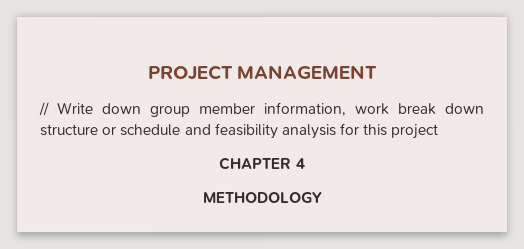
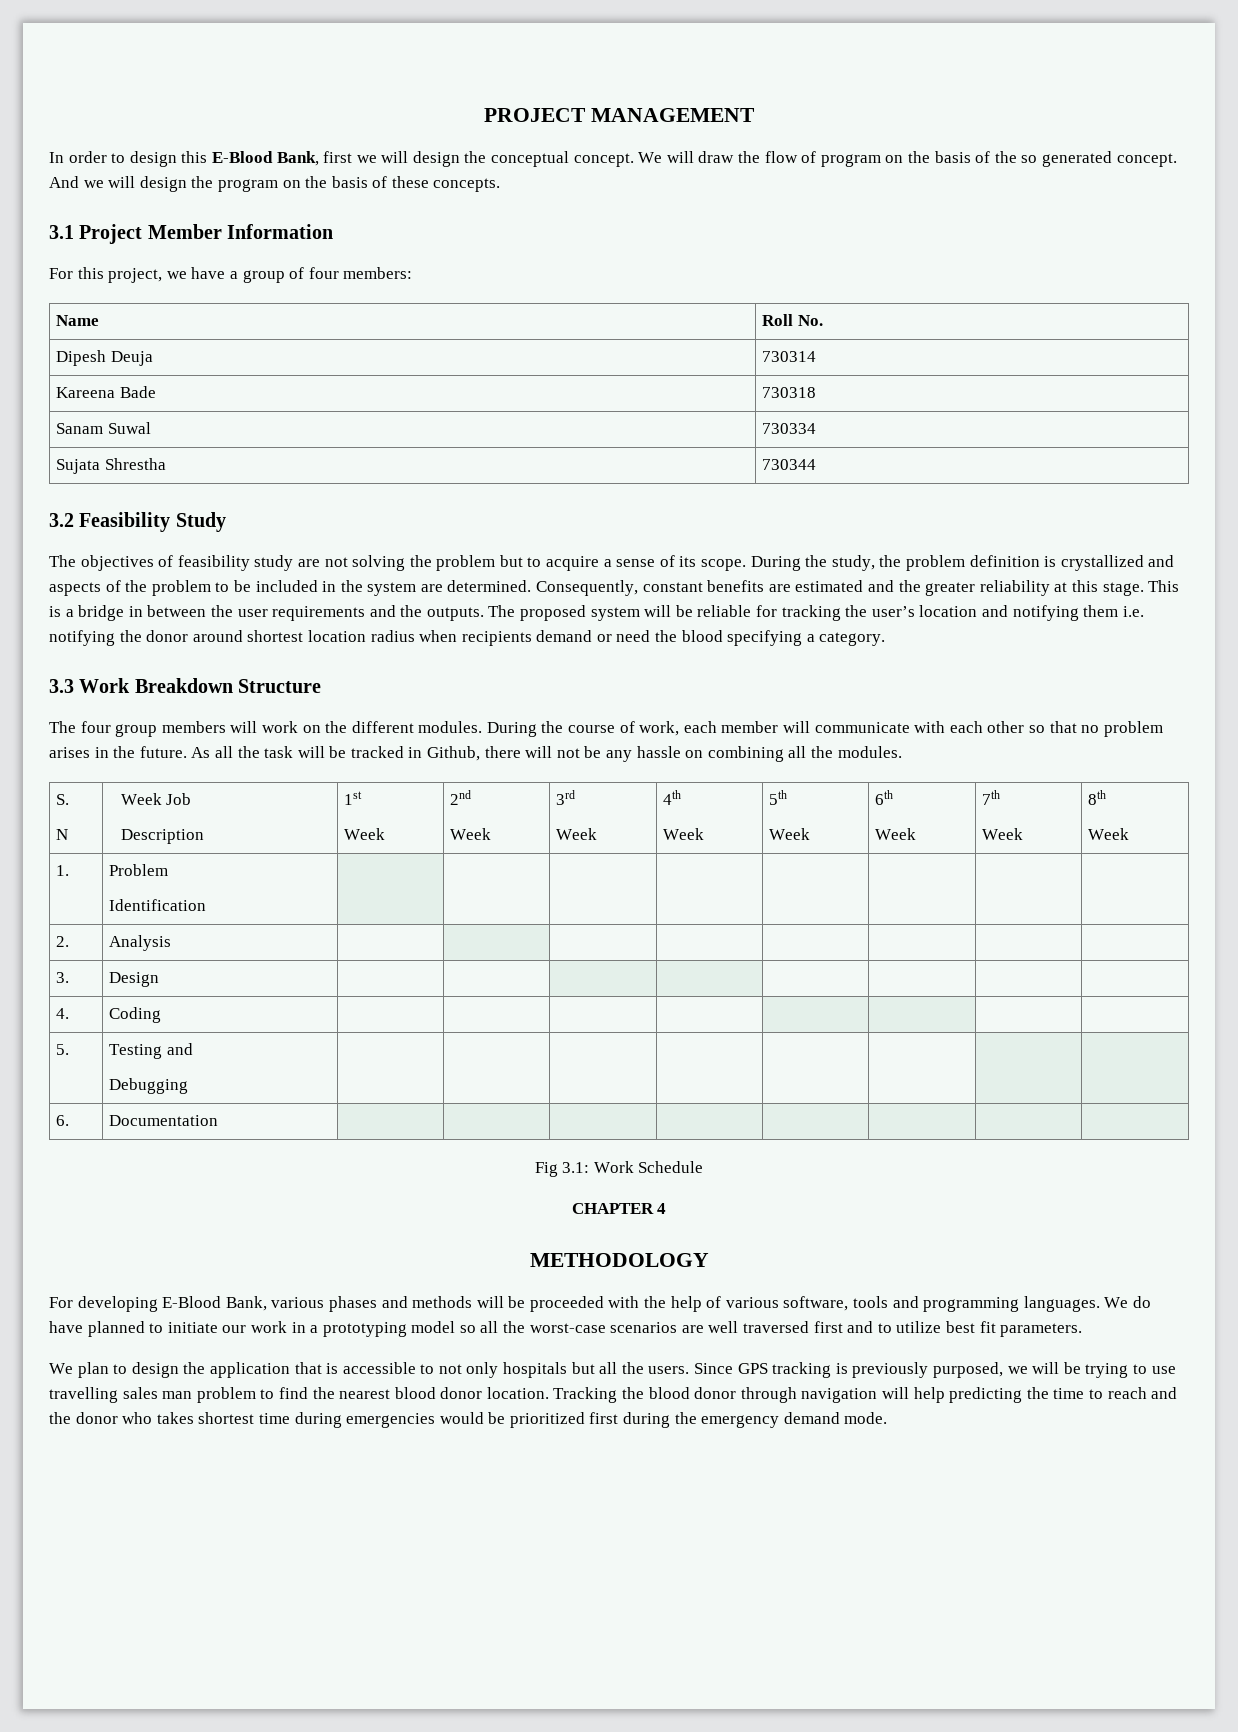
[38,101,484,118] [39,122,440,140] [219,156,306,171] [202,191,323,204] // Write down group member information, work break down structure or schedule and feasibility analysis for this project // CHAPTER 4 // METHODOLOGY -> [49,151,1177,167] [49,176,501,192] [49,224,334,244] [49,267,413,283] [56,315,100,326] [762,314,823,326] [56,350,153,366] [762,351,817,362] [56,386,156,398] [762,387,817,398] [56,422,151,434] [762,423,817,434] [56,458,166,474] [762,459,817,470] [49,512,226,532] [49,555,1175,571] [49,580,1180,596] [49,605,1144,621] [49,630,886,646] [49,678,322,693] [49,721,1163,737] [49,746,902,762] [56,794,70,805] [56,829,69,840] [120,793,192,805] [120,829,204,844] [344,791,363,805] [344,828,386,840] [450,790,472,805] [450,828,492,840] [556,790,576,805] [556,828,598,840] [663,790,682,805] [663,828,705,840] [769,790,788,805] [769,828,811,840] [875,790,894,805] [875,828,917,840] [982,790,1001,805] [982,828,1024,840] [1088,790,1107,805] [1088,828,1130,840] [56,865,70,876] [109,864,169,876] [109,899,207,911] [56,936,70,947] [109,935,172,951] [56,972,70,983] [109,972,160,987] [56,1008,70,1019] [109,1007,162,1023] [56,1044,70,1055] [109,1043,193,1059] [109,1078,189,1094] [56,1115,70,1126] [109,1115,219,1126] [534,1161,704,1177] [571,1203,667,1214] [529,1253,709,1267] [49,1296,1151,1312] [49,1321,1083,1337] [49,1362,1176,1378] [49,1387,1178,1403] [49,1412,888,1428] In order to design this E-Blood Bank, first we will design the conceptual concept. We will draw the flow of program on the basis of the so generated concept. And we will design the program on the basis of these concepts. // 3.1 Project Member Information // For this project, we have a group of four members: // Name | Roll No. // Dipesh Deuja | 730314 // Kareena Bade | 730318 // Sanam Suwal | 730334 // Sujata Shrestha | 730344 // 3.2 Feasibility Study // The objectives of feasibility study are not solving the problem but to acquire a sense of its scope. During the study, the problem definition is crystallized and aspects of the problem to be included in the system are determined. Consequently, constant benefits are estimated and the greater reliability at this stage. This is a bridge in between the user requirements and the outputs. The proposed system will be reliable for tracking the user’s location and notifying them i.e. notifying the donor around shortest location radius when recipients demand or need the blood specifying a category. // 3.3 Work Breakdown Structure // The four group members will work on the different modules. During the course of work, each member will communicate with each other so that no problem arises in the future. As all the task will be tracked in Github, there will not be any hassle on combining all the modules. // S. // N | Week Job // Description | 1st // Week | 2nd // Week | 3rd // Week | 4th // Week | 5th // Week | 6th // Week | 7th // Week | 8th // Week // 1. | Problem // Identification | | | | | | | | // 2. | Analysis | | | | | | | | // 3. | Design | | | | | | | | // 4. | Coding | | | | | | | | // 5. | Testing and // Debugging | | | | | | | | // 6. | Documentation | | | | | | | | // Fig 3.1: Work Schedule // CHAPTER 4 // METHODOLOGY // For developing E-Blood Bank, various phases and methods will be proceeded with the help of various software, tools and programming languages. We do have planned to initiate our work in a prototyping model so all the worst-case scenarios are well traversed first and to utilize best fit parameters. // We plan to design the application that is accessible to not only hospitals but all the users. Since GPS tracking is previously purposed, we will be trying to use travelling sales man problem to find the nearest blood donor location. Tracking the blood donor through navigation will help predicting the time to reach and the donor who takes shortest time during emergencies would be prioritized first during the emergency demand mode.

